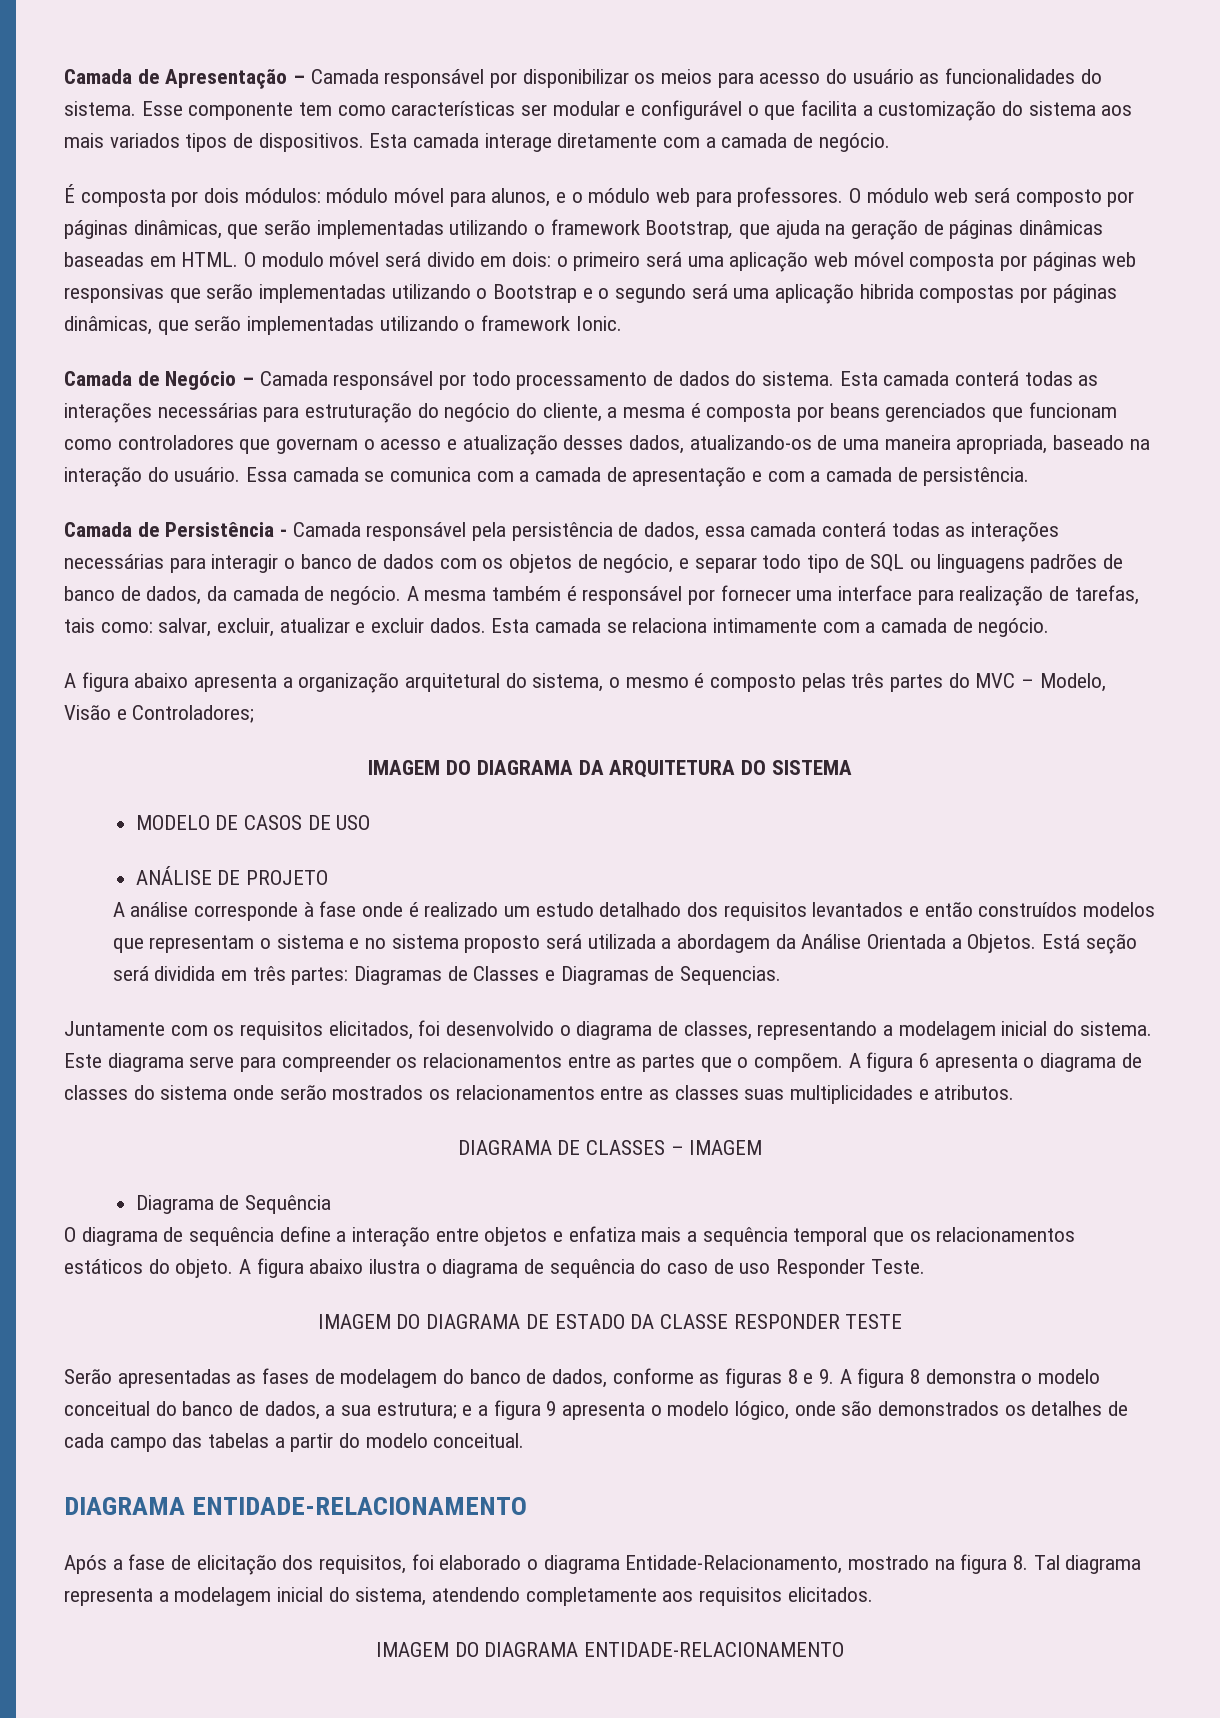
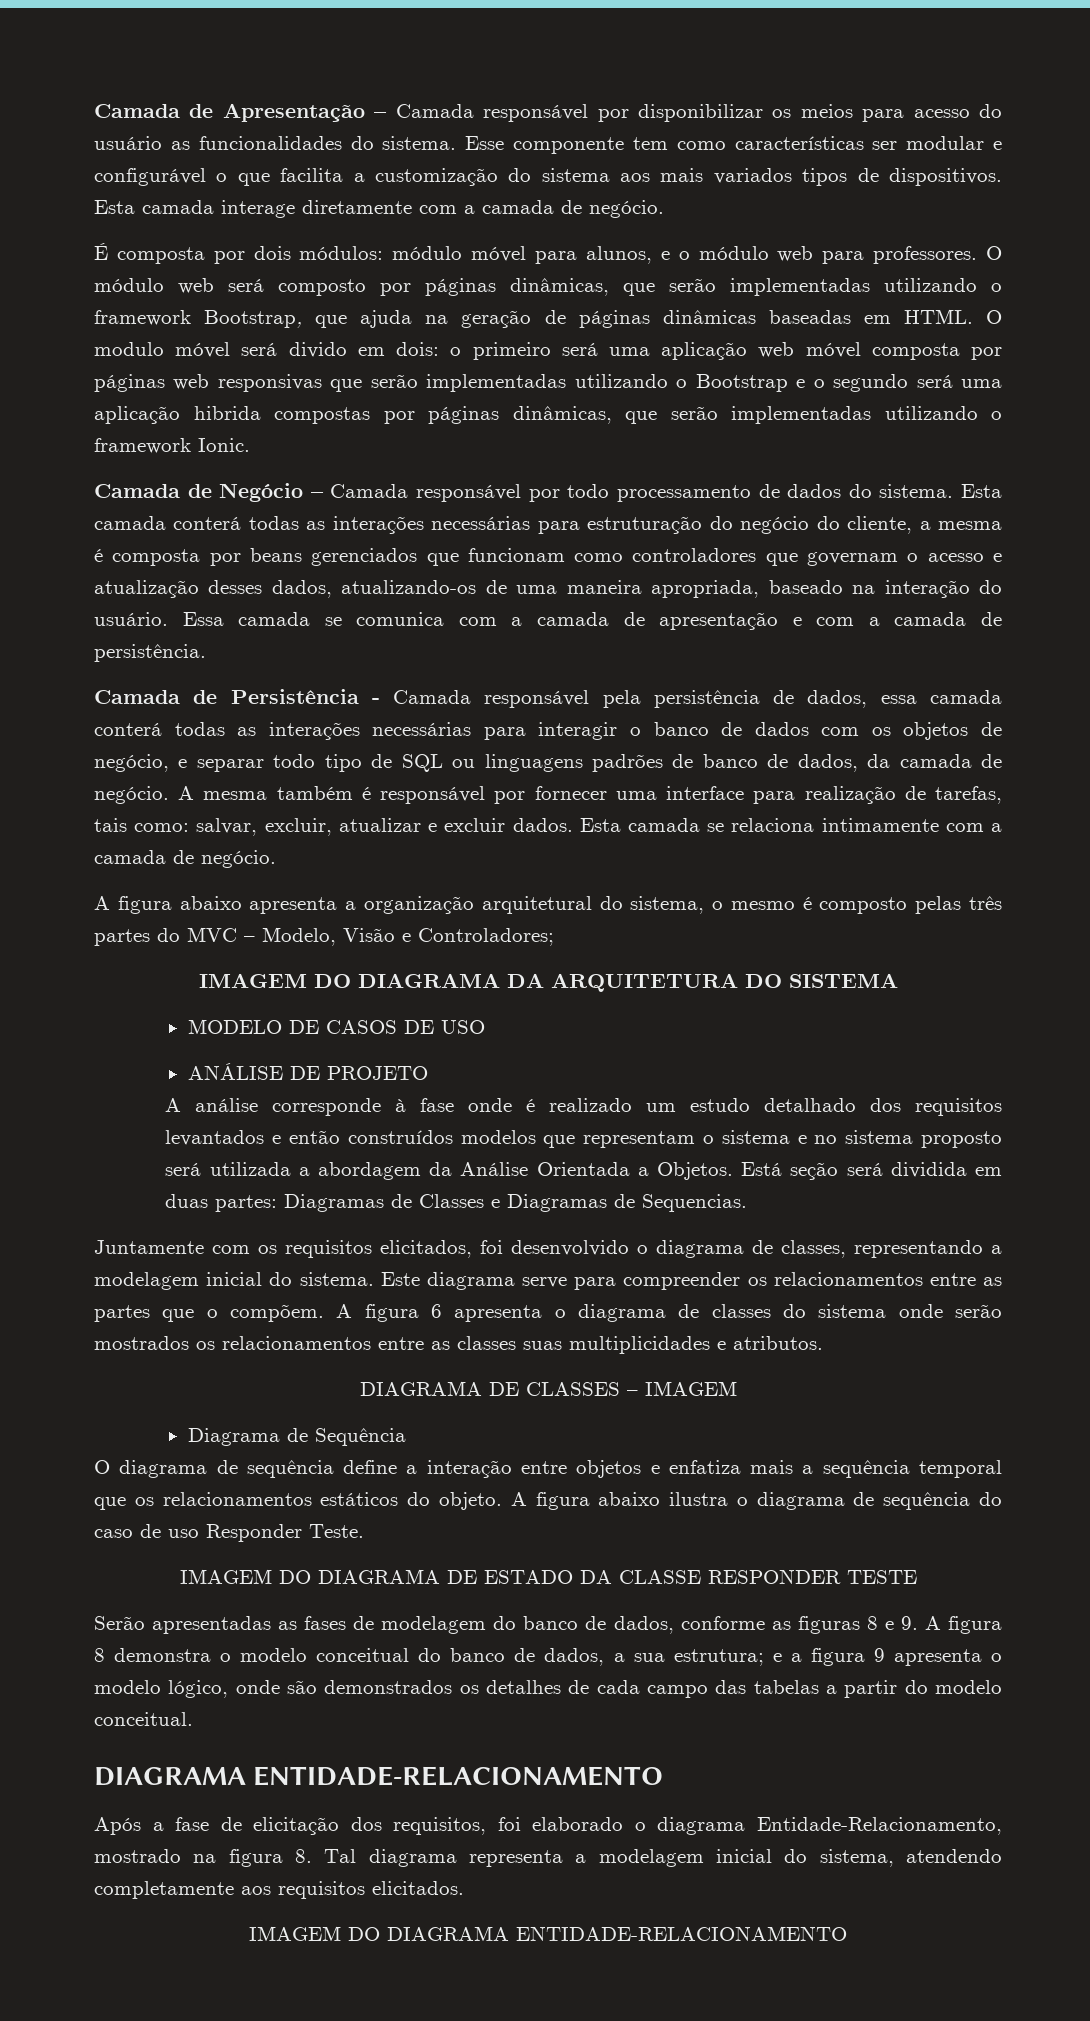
[252,966,286,981] três -> [165,1194,209,1208] duas

